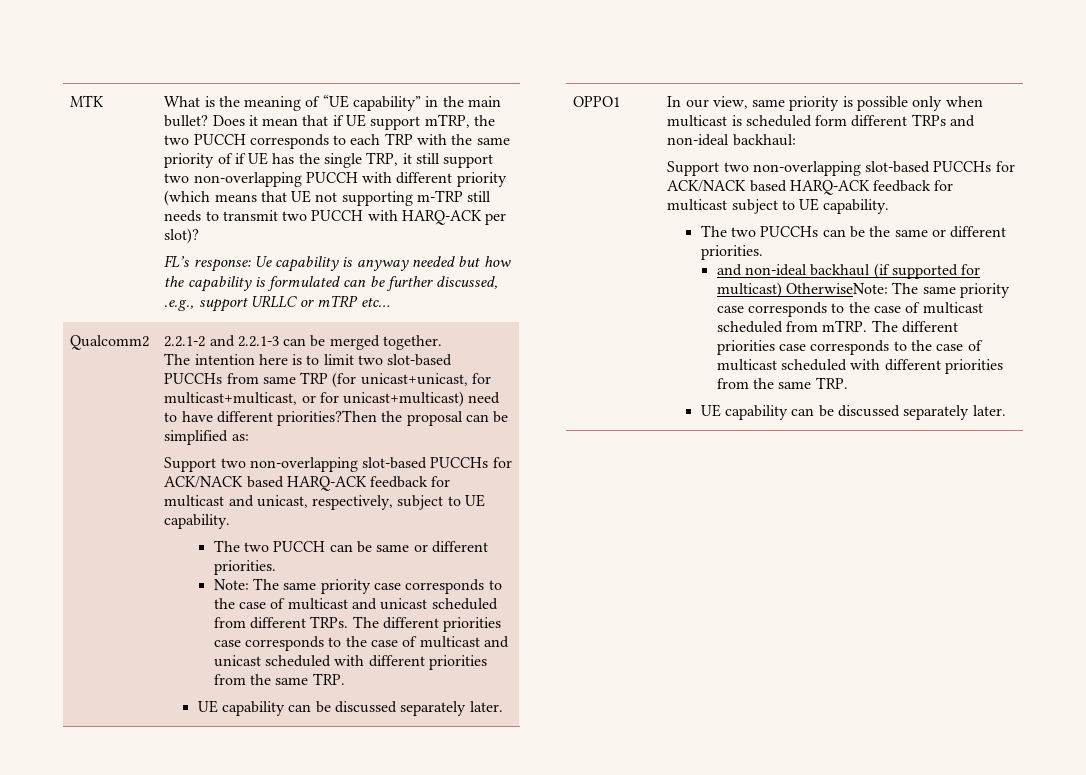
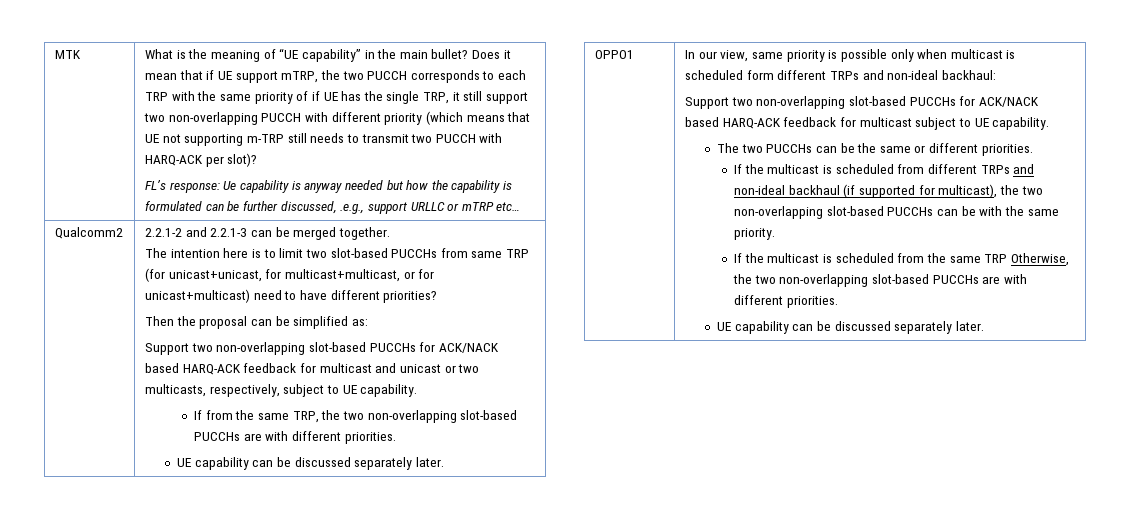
[277,410,378,426] priorities?Then -> [383,291,438,303] [144,316,174,326] priorities? // Then
[256,495,308,508] unicast, -> [399,364,480,373] [144,384,206,397] unicast or two multicasts,
[213,540,489,553] [213,560,276,575] [213,578,502,594] [213,598,498,610] [213,616,502,632] [213,636,510,651] [213,655,488,670] [213,673,345,685] The two PUCCH can be same or different priorities. // Note: The same priority case corresponds to the case of multicast and unicast scheduled from different TRPs. The different priorities case corresponds to the case of multicast and unicast scheduled with different priorities from the same TRP. -> [194,410,518,423] [194,431,396,444] If from the same TRP, the two non-overlapping slot-based PUCCHs are with different priorities.
(763, 252) none -> [734,164,1010,174] If the multicast is scheduled from different TRPs
[716,282,1011,298] [716,302,983,317] [716,320,959,333] [716,340,983,355] [716,359,1004,374] [716,377,848,389] multicast) OtherwiseNote: The same priority case corresponds to the case of multicast scheduled from mTRP. The different priorities case corresponds to the case of multicast scheduled with different priorities from the same TRP. -> [938,184,1043,198] [734,206,1059,219] [734,228,776,240] [734,253,1069,266] [733,274,1027,287] [734,295,838,308] multicast), the two non-overlapping slot-based PUCCHs can be with the same priority. // If the multicast is scheduled from the same TRP Otherwise, the two non-overlapping slot-based PUCCHs are with different priorities.

